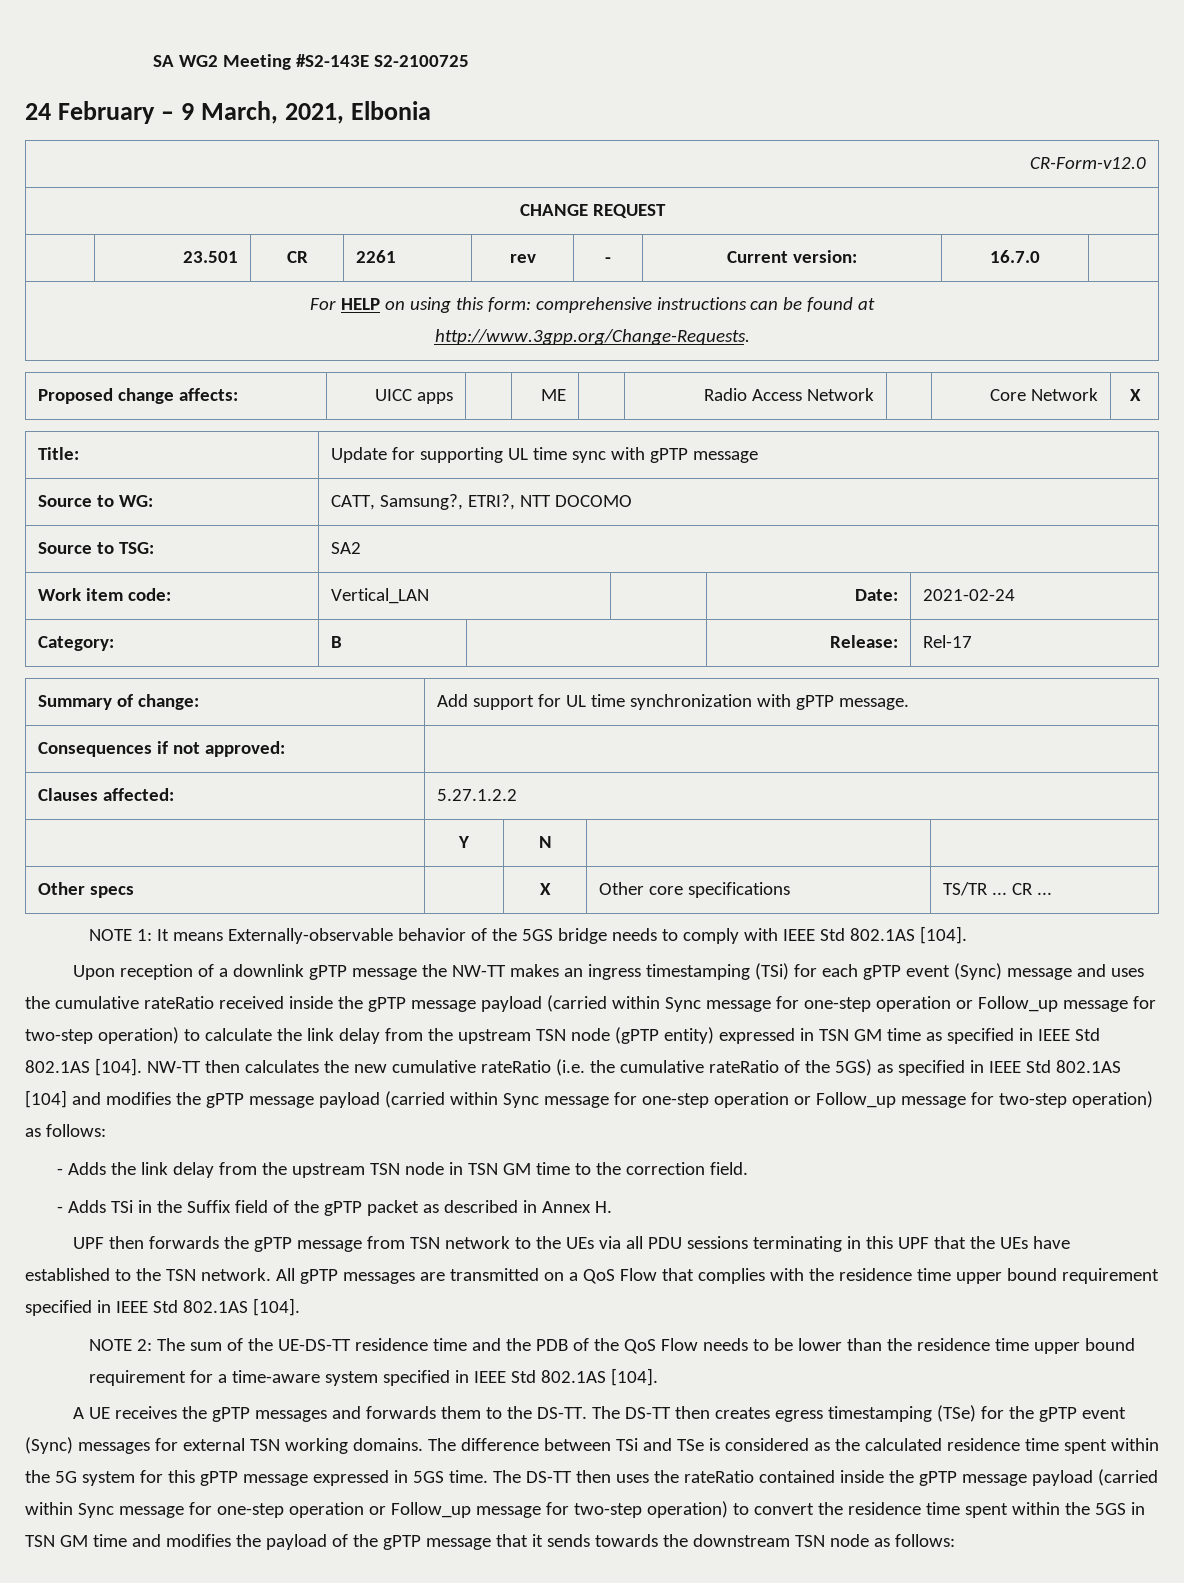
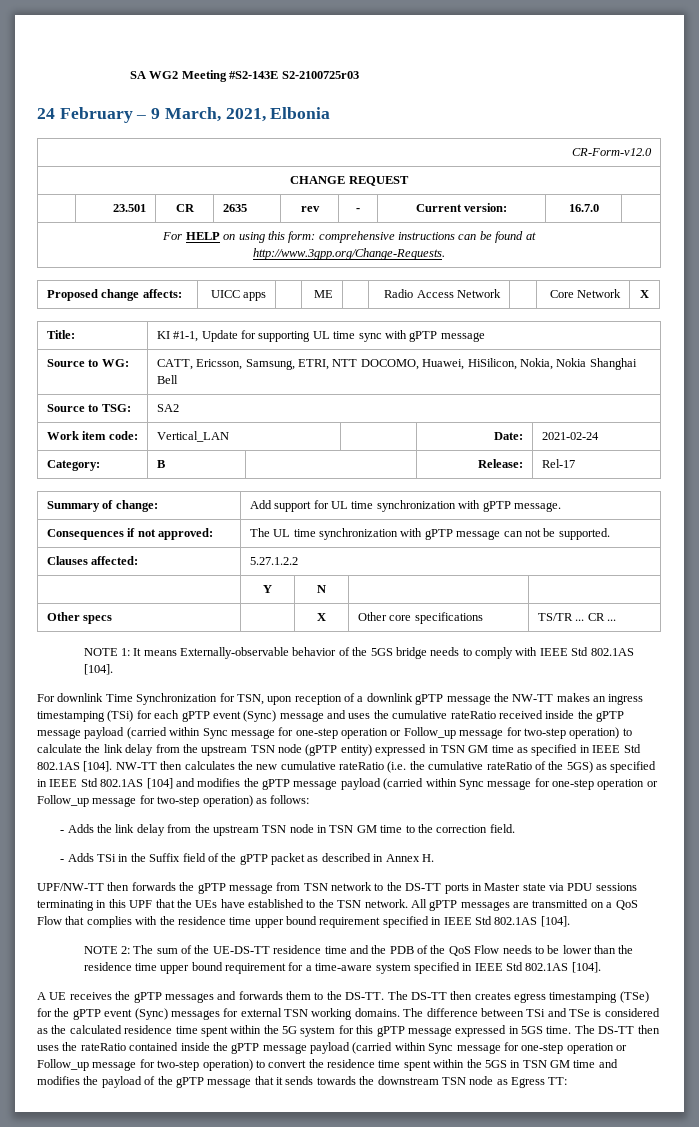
[373,55,469,67] S2-2100725 -> [281,71,359,79] S2-2100725r03
[355,250,396,263] 2261 -> [222,204,247,212] 2635
(79, 453) none -> [156,331,199,342] KI #1-1,
[379,494,632,510] Samsung?, ETRI?, NTT DOCOMO -> [196,358,637,370] [156,375,178,384] Ericsson, Samsung, ETRI, NTT DOCOMO, Huawei, HiSilicon, Nokia, Nokia Shanghai Bell
(285, 749) none -> [249,528,610,540] The UL time synchronization with gPTP message can not be supported.
[72,965,115,980] Upon -> [37,693,293,705] For downlink Time Synchronization for TSN, upon
[72,1237,104,1249] UPF -> [37,883,104,891] UPF/NW-TT
[565,1236,643,1249] UEs via all -> [405,883,564,894] DS-TT ports in Master state via
[894,1534,955,1547] follows: -> [511,1077,568,1088] Egress TT:

